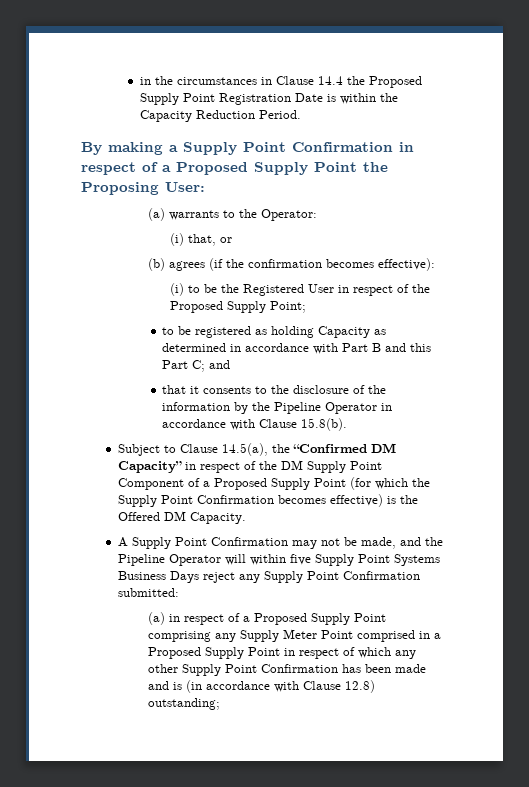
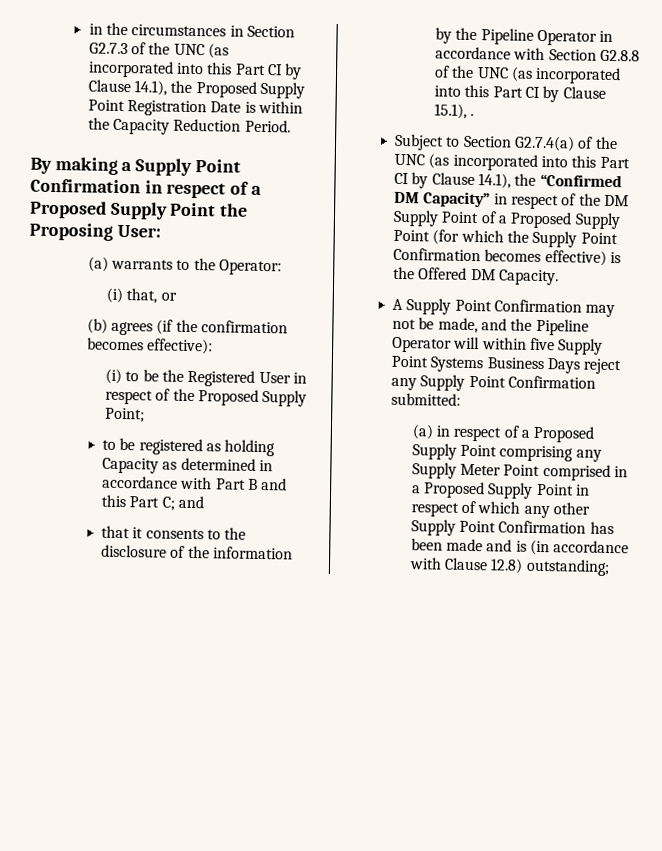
[276,76,344,85] Clause 14.4 -> [246,25,295,38] [88,42,229,59] [87,60,303,80] [87,79,167,96] Section G2.7.3 of the UNC (as incorporated into this Part CI by Clause 14.1),
[259,418,348,431] [117,443,268,456] Clause 15.8(b). // Subject to Clause 14.5(a), -> [548,49,641,62] [434,65,622,85] [434,84,606,103] [434,103,475,119] [394,133,618,152] [394,153,630,171] [394,172,512,189] Section G2.8.8 of the UNC (as incorporated into this Part CI by Clause 15.1), . // Subject to Section G2.7.4(a) of the UNC (as incorporated into this Part CI by Clause 14.1),
[117,478,184,490] Component -> (480, 217) none

